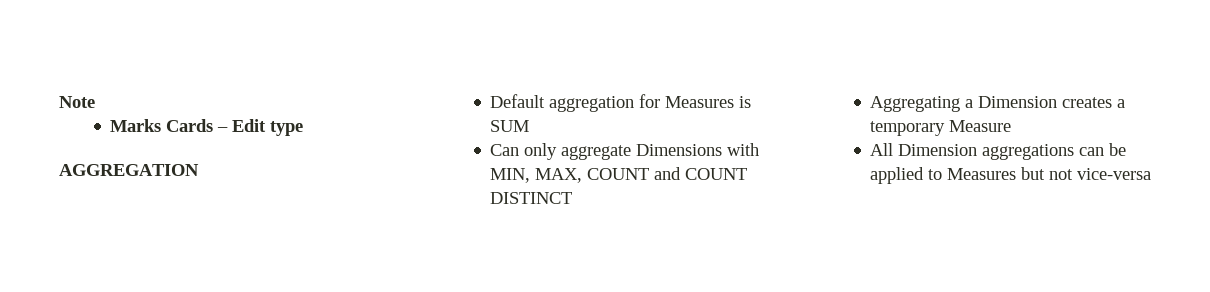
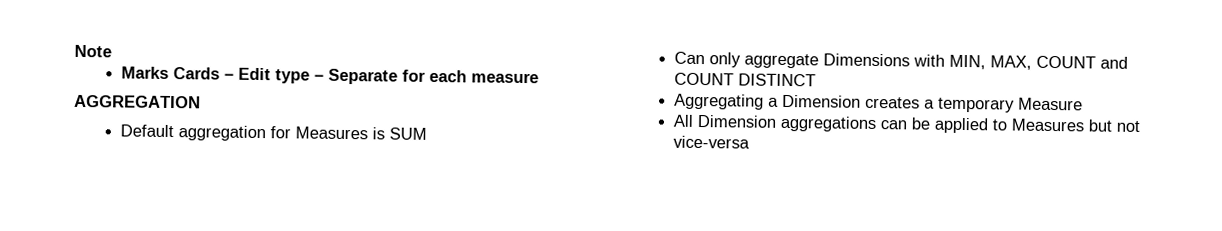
(304, 128) none -> [313,68,539,85] – Separate for each measure

